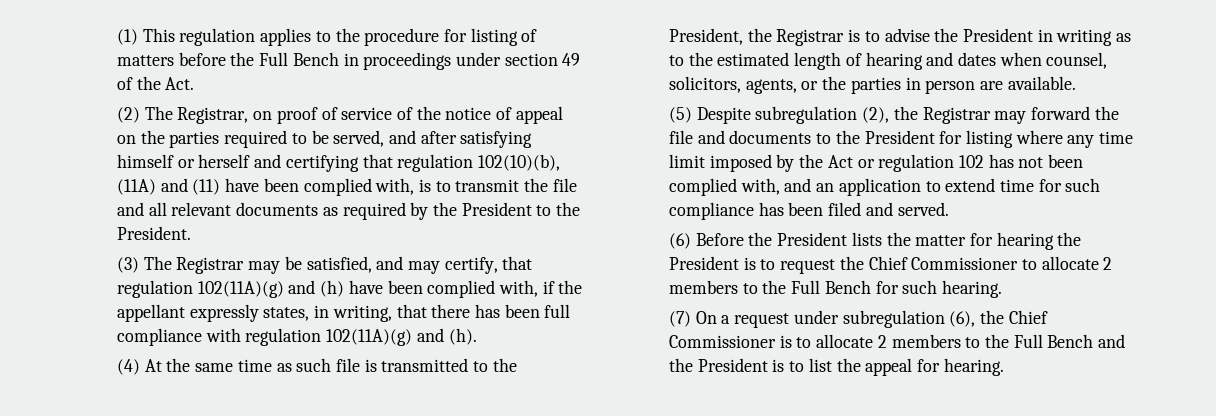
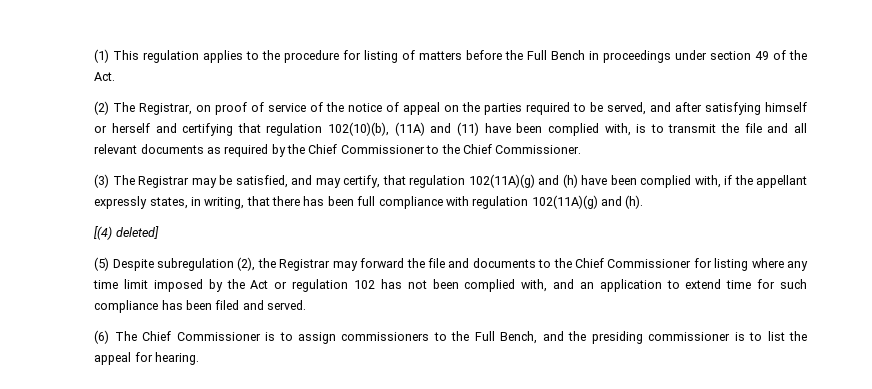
[461,202,581,216] [116,226,191,240] President to the President. -> [308,144,582,154] Chief Commissioner to the Chief Commissioner.
[116,358,517,375] [668,28,1132,46] [668,52,1108,70] [668,76,1076,94] (4) At the same time as such file is transmitted to the President, the Registrar is to advise the President in writing as to the estimated length of hearing and dates when counsel, solicitors, agents, or the parties in person are available. -> [94,226,159,240] [(4) deleted]
[864,130,935,144] President -> [574,258,692,268] Chief Commissioner
[695,232,1082,250] [668,256,1113,274] [668,280,1002,298] [668,310,1004,328] Before the President lists the matter for hearing the President is to request the Chief Commissioner to allocate 2 members to the Full Bench for such hearing. // (7) On a request under subregulation (6), the -> [114,331,137,341] The
[816,334,1094,348] allocate 2 members to the Full Bench -> [297,331,538,344] assign commissioners to the Full Bench,
[697,358,768,372] President -> [591,331,731,344] presiding commissioner

